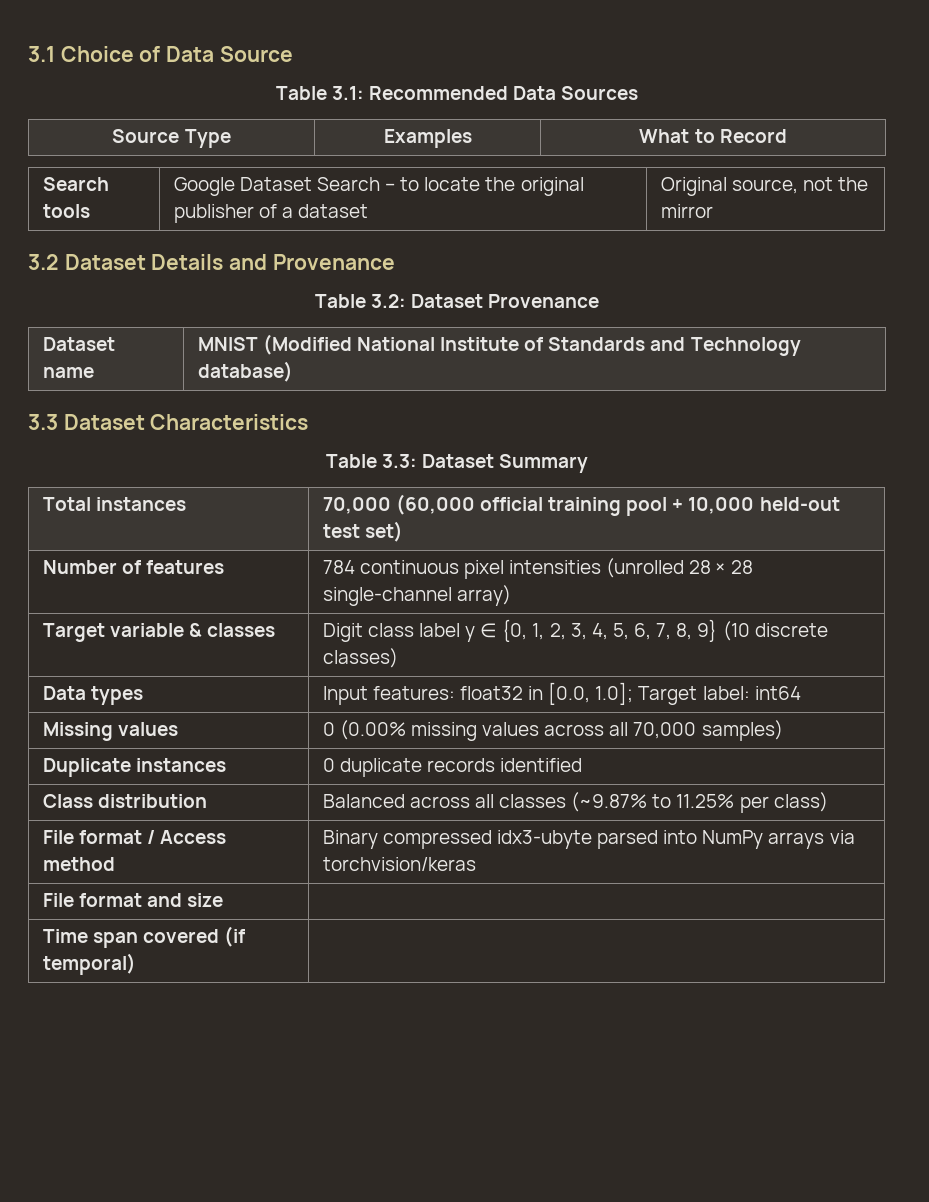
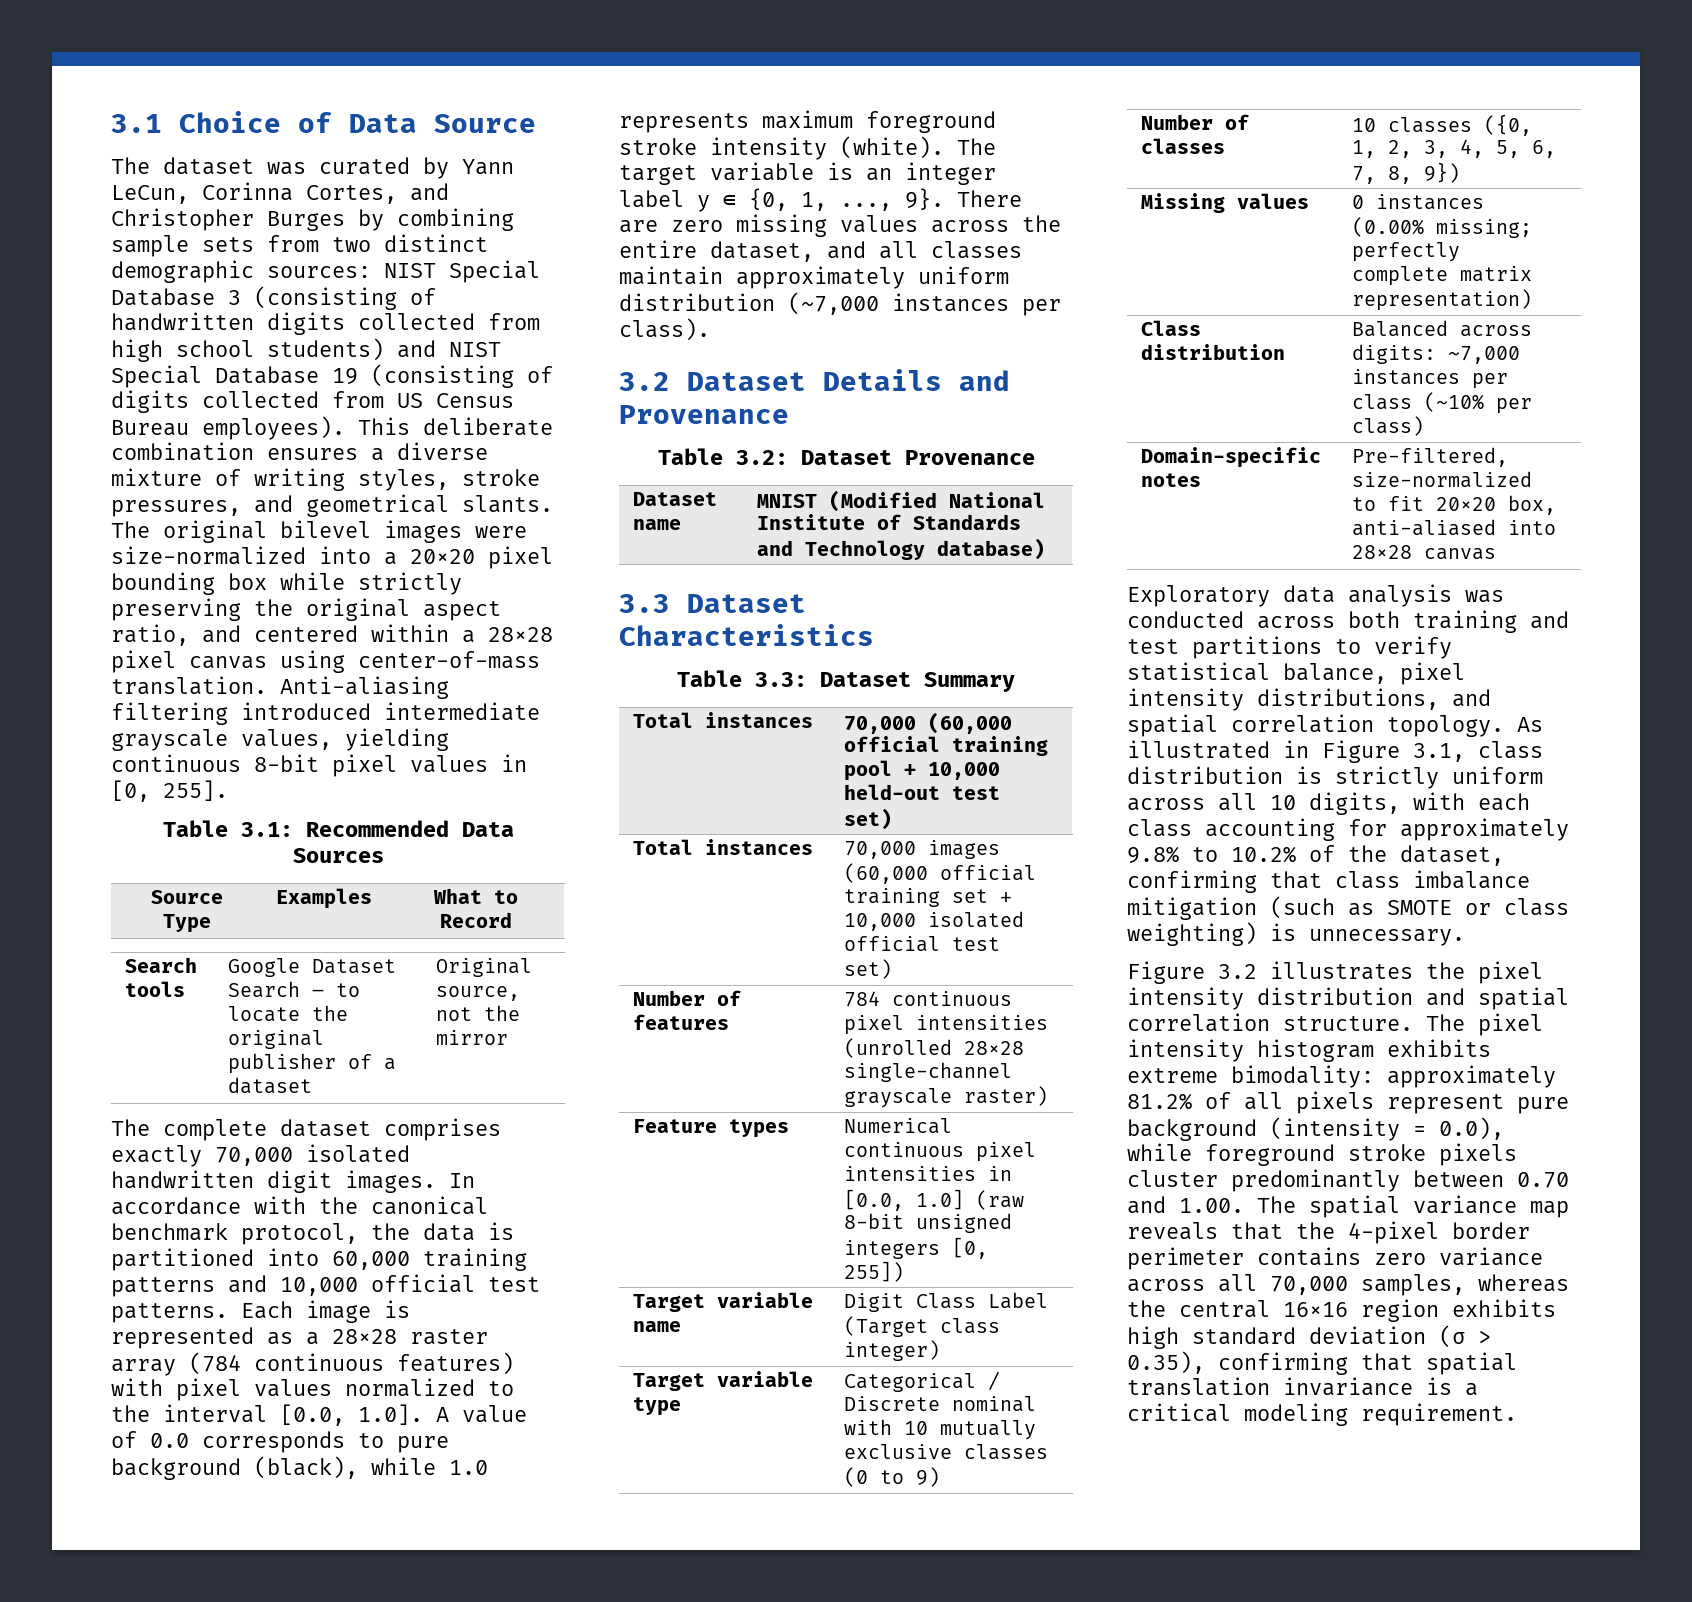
(293, 54) none -> [111,157,514,179] [111,182,449,204] [111,208,514,231] [111,234,488,257] [111,260,540,283] [111,286,436,310] [111,312,540,335] [111,338,501,362] [111,364,553,388] [111,390,514,413] [111,416,553,440] [111,442,488,461] [111,468,540,491] [111,494,553,517] [111,520,527,543] [111,546,553,569] [111,572,462,595] [111,598,501,621] [111,624,553,646] [111,650,540,673] [111,676,449,699] [111,702,540,725] [111,728,449,751] [111,754,527,777] [111,780,228,802] // The dataset was curated by Yann LeCun, Corinna Cortes, and Christopher Burges by combining sample sets from two distinct demographic sources: NIST Special Database 3 (consisting of handwritten digits collected from high school students) and NIST Special Database 19 (consisting of digits collected from US Census Bureau employees). This deliberate combination ensures a diverse mixture of writing styles, stroke pressures, and geometrical slants. The original bilevel images were size-normalized into a 20×20 pixel bounding box while strictly preserving the original aspect ratio, and centered within a 28×28 pixel canvas using center-of-mass translation. Anti-aliasing filtering introduced intermediate grayscale values, yielding continuous 8-bit pixel values in [0, 255].
(713, 211) none -> [111,1118,501,1141] [111,1144,410,1167] [111,1170,475,1193] [111,1196,488,1215] [111,1222,514,1245] [111,1248,527,1271] [111,1274,540,1297] [111,1300,410,1323] [111,1327,488,1349] [111,1352,514,1376] [111,1378,514,1401] [111,1404,527,1426] [111,1431,449,1453] [111,1456,488,1480] [619,110,996,133] [619,136,996,160] [619,162,996,185] [619,188,1022,212] [619,214,1061,237] [619,240,1022,262] [619,266,1009,289] [619,292,1061,316] [619,318,710,341] // The complete dataset comprises exactly 70,000 isolated handwritten digit images. In accordance with the canonical benchmark protocol, the data is partitioned into 60,000 training patterns and 10,000 official test patterns. Each image is represented as a 28×28 raster array (784 continuous features) with pixel values normalized to the interval [0.0, 1.0]. A value of 0.0 corresponds to pure background (black), while 1.0 represents maximum foreground stroke intensity (white). The target variable is an integer label y ∈ {0, 1, ..., 9}. There are zero missing values across the entire dataset, and all classes maintain approximately uniform distribution (~7,000 instances per class).
(403, 531) none -> [632,839,813,855] [843,840,1000,859] [843,863,1036,884] [843,888,1012,907] [843,911,1024,931] [843,936,1000,952] [843,959,892,979] // Total instances | 70,000 images (60,000 official training set + 10,000 isolated official test set)
[689,560,753,574] [322,585,511,606] [42,623,276,642] [322,619,528,642] 28 × 28 single-channel array) // Target variable & classes | Digit class label y ∈ {0, -> [963,1041,1024,1055] [843,1062,1012,1082] [843,1086,1048,1108] [632,1119,789,1138] [843,1118,952,1134] [843,1142,1036,1162] [843,1166,1012,1181] [843,1189,1024,1211] [843,1213,1012,1233] [843,1237,988,1259] [843,1261,904,1282] [632,1292,813,1312] [632,1321,681,1332] [843,1292,1048,1312] [843,1316,1000,1337] [843,1340,940,1361] [632,1371,813,1391] [632,1397,681,1416] [843,1371,1000,1392] [843,1396,1036,1412] [843,1419,1036,1440] [843,1444,1048,1460] [843,1467,940,1487] [1140,114,1249,130] [1140,138,1225,154] [1351,114,1532,136] 28×28 single-channel grayscale raster) // Feature types | Numerical continuous pixel intensities in [0.0, 1.0] (raw 8-bit unsigned integers [0, 255]) // Target variable name | Digit Class Label (Target class integer) // Target variable type | Categorical / Discrete nominal with 10 mutually exclusive classes (0 to 9) // Number of classes | 10 classes ({0,
[697,619,828,642] [322,648,398,668] [42,686,143,705] [322,682,801,705] [42,722,178,741] [322,720,783,741] [42,758,226,777] [322,758,583,777] [42,794,207,808] [322,792,828,813] [42,830,227,844] [42,857,115,871] [322,830,855,849] [322,857,476,871] [42,893,224,907] [42,926,246,948] [42,953,136,975] 9} (10 discrete classes) // Data types | Input features: float32 in [0.0, 1.0]; Target label: int64 // Missing values | 0 (0.00% missing values across all 70,000 samples) // Duplicate instances | 0 duplicate records identified // Class distribution | Balanced across all classes (~9.87% to 11.25% per class) // File format / Access method | Binary compressed idx3-ubyte parsed into NumPy arrays via torchvision/keras // File format and size | // Time span covered (if temporal) | -> [1423,162,1460,183] [1140,193,1309,213] [1351,194,1484,210] [1351,217,1532,238] [1351,242,1460,262] [1351,266,1532,286] [1351,289,1532,311] [1140,320,1201,336] [1140,344,1285,360] [1351,320,1532,337] [1351,344,1520,364] [1351,369,1508,389] [1351,392,1532,414] [1351,416,1424,436] [1140,447,1321,468] [1140,473,1201,487] [1351,447,1508,467] [1351,471,1532,488] [1351,495,1556,515] [1351,519,1556,536] [1351,545,1496,560] [1127,584,1504,607] [1127,610,1569,633] [1127,636,1452,659] [1127,662,1465,685] [1127,688,1491,711] [1127,714,1543,737] [1127,740,1543,763] [1127,766,1543,789] [1127,792,1530,815] [1127,818,1569,841] [1127,845,1504,866] [1127,870,1530,893] [1127,896,1569,920] [1127,922,1465,946] [1127,961,1543,984] [1127,987,1569,1010] [1127,1013,1543,1036] [1127,1039,1491,1062] [1127,1065,1556,1088] [1127,1091,1569,1114] [1127,1117,1504,1141] [1127,1143,1517,1166] [1127,1169,1569,1192] [1127,1195,1569,1218] [1127,1221,1530,1244] [1127,1247,1543,1270] [1127,1274,1569,1296] [1127,1299,1556,1322] [1127,1325,1491,1349] [1127,1351,1517,1375] [1127,1377,1478,1396] [1127,1403,1517,1426] 9}) // Missing values | 0 instances (0.00% missing; perfectly complete matrix representation) // Class distribution | Balanced across digits: ~7,000 instances per class (~10% per class) // Domain-specific notes | Pre-filtered, size-normalized to fit 20×20 box, anti-aliased into 28×28 canvas // Exploratory data analysis was conducted across both training and test partitions to verify statistical balance, pixel intensity distributions, and spatial correlation topology. As illustrated in Figure 3.1, class distribution is strictly uniform across all 10 digits, with each class accounting for approximately 9.8% to 10.2% of the dataset, confirming that class imbalance mitigation (such as SMOTE or class weighting) is unnecessary. // Figure 3.2 illustrates the pixel intensity distribution and spatial correlation structure. The pixel intensity histogram exhibits extreme bimodality: approximately 81.2% of all pixels represent pure background (intensity = 0.0), while foreground stroke pixels cluster predominantly between 0.70 and 1.00. The spatial variance map reveals that the 4-pixel border perimeter contains zero variance across all 70,000 samples, whereas the central 16×16 region exhibits high standard deviation (σ > 0.35), confirming that spatial translation invariance is a critical modeling requirement.

